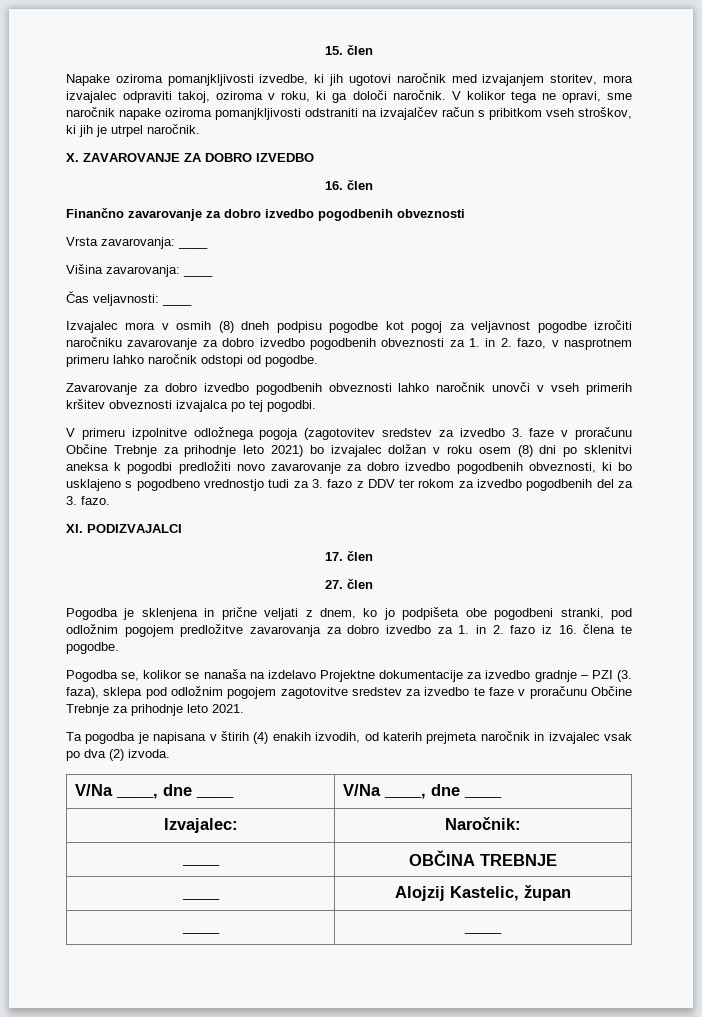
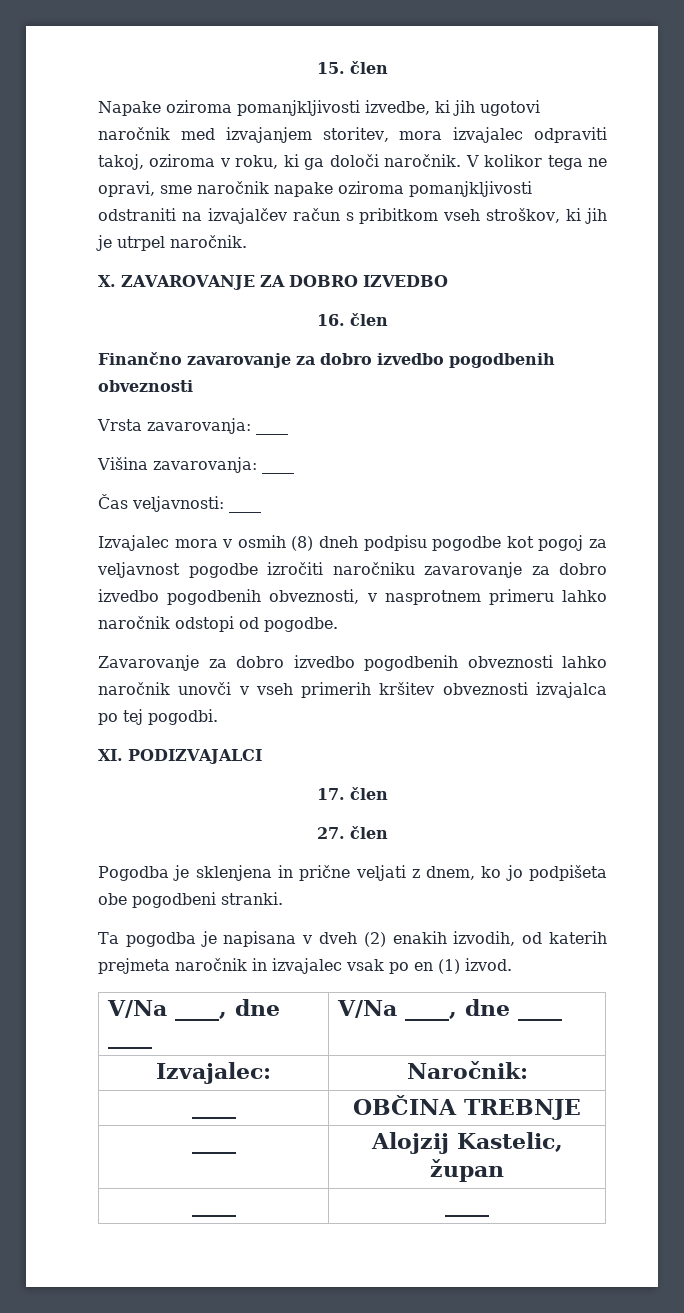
[381,338,547,349] obveznosti za 1. in 2. fazo, -> [269,589,360,604] obveznosti,
[66,427,632,440] [66,444,633,457] [66,461,632,474] [66,479,633,491] [66,496,110,505] // V primeru izpolnitve odložnega pogoja (zagotovitev sredstev za izvedbo 3. faze v proračunu Občine Trebnje za prihodnje leto 2021) bo izvajalec dolžan v roku osem (8) dni po sklenitvi aneksa k pogodbi predložiti novo zavarovanje za dobro izvedbo pogodbenih obveznosti, ki bo usklajeno s pogodbeno vrednostjo tudi za 3. fazo z DDV ter rokom za izvedbo pogodbenih del za 3. fazo. -> (218, 717) none
[560,608,633,620] [66,624,633,637] [66,642,119,654] [66,669,632,682] [66,686,633,699] [66,704,244,716] stranki, pod odložnim pogojem predložitve zavarovanja za dobro izvedbo za 1. in 2. fazo iz 16. člena te pogodbe. // Pogodba se, kolikor se nanaša na izdelavo Projektne dokumentacije za izvedbo gradnje – PZI (3. faza), sklepa pod odložnim pogojem zagotovitve sredstev za izvedbo te faze v proračunu Občine Trebnje za prihodnje leto 2021. -> [221,892,283,905] stranki.
[221,731,269,744] štirih (4) -> [318,932,386,947] dveh (2)
[84,749,170,761] dva (2) izvoda. -> [414,958,512,974] en (1) izvod.

